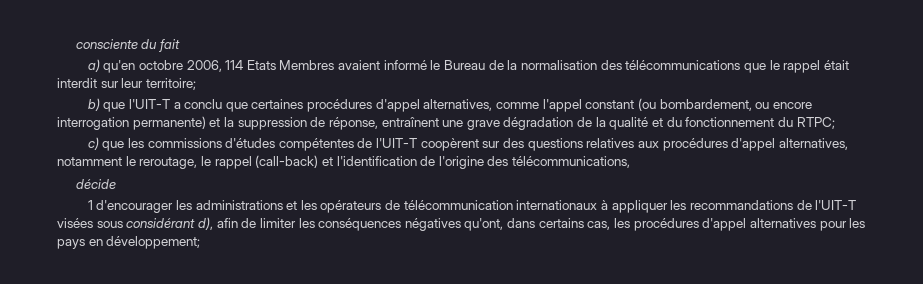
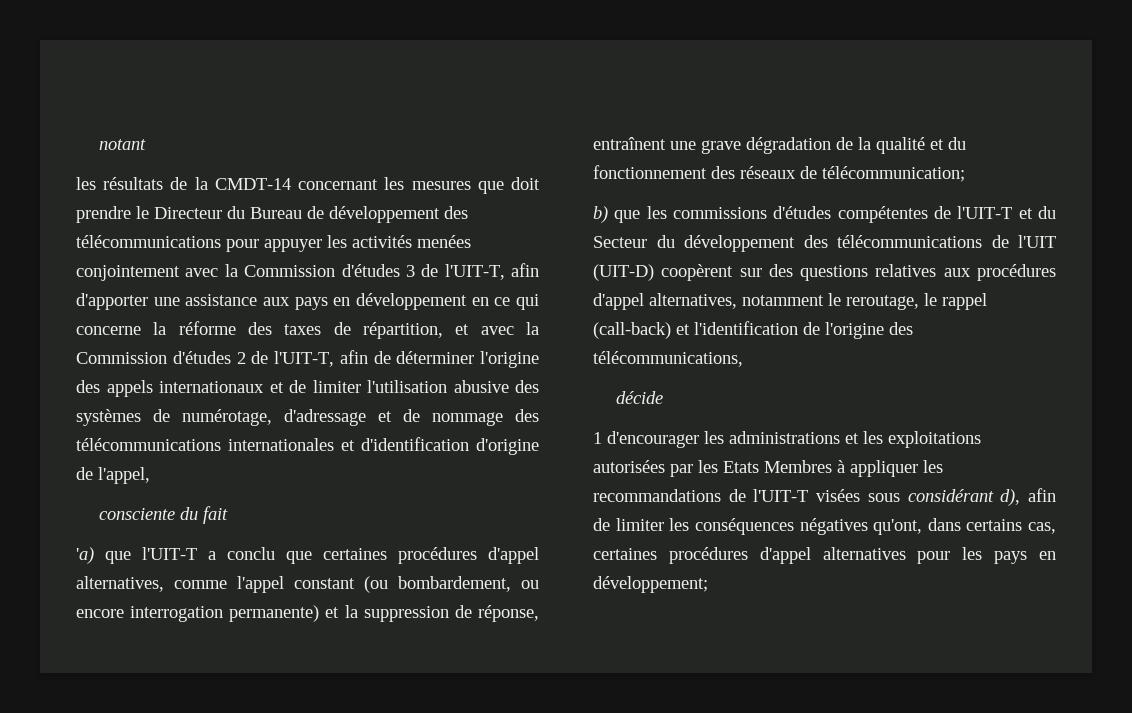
[75,39,180,52] [87,59,849,73] [57,78,196,90] [87,98,100,111] consciente du fait // a) qu'en octobre 2006, 114 Etats Membres avaient informé le Bureau de la normalisation des télécommunications que le rappel était interdit sur leur territoire; // b) -> [98,139,146,150] [76,177,540,194] [76,206,468,223] [76,235,471,252] [76,263,539,281] [76,293,539,310] [76,321,539,339] [76,350,539,368] [76,380,539,397] [76,409,539,426] [76,437,539,455] [76,467,150,484] [98,506,228,524] [76,547,94,564] notant // les résultats de la CMDT-14 concernant les mesures que doit prendre le Directeur du Bureau de développement des télécommunications pour appuyer les activités menées conjointement avec la Commission d'études 3 de l'UIT-T, afin d'apporter une assistance aux pays en développement en ce qui concerne la réforme des taxes de répartition, et avec la Commission d'études 2 de l'UIT-T, afin de déterminer l'origine des appels internationaux et de limiter l'utilisation abusive des systèmes de numérotage, d'adressage et de nommage des télécommunications internationales et d'identification d'origine de l'appel, // consciente du fait // 'a)
[777,117,835,129] [87,137,99,150] du RTPC; // c) -> [711,166,965,182] [593,206,608,223] des réseaux de télécommunication; // b)
(418, 143) none -> [1018,206,1056,219] [593,235,1056,252] [593,264,654,281] et du Secteur du développement des télécommunications de l'UIT (UIT-D)
[320,200,598,213] opérateurs de télécommunication internationaux -> [888,431,981,448] [593,460,832,477] exploitations autorisées par les Etats Membres
[614,218,631,228] les -> [593,548,657,560] certaines

